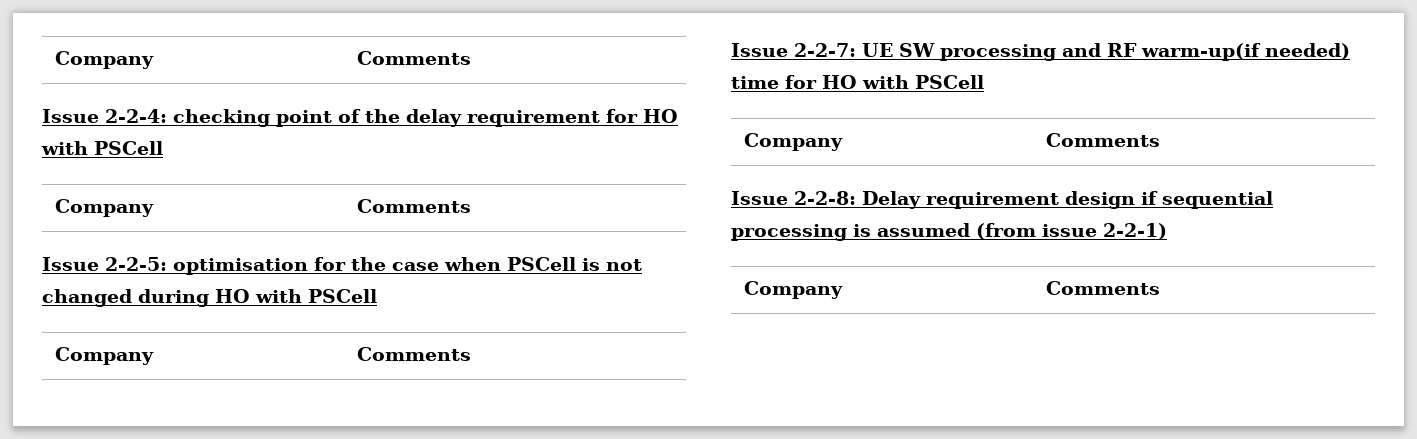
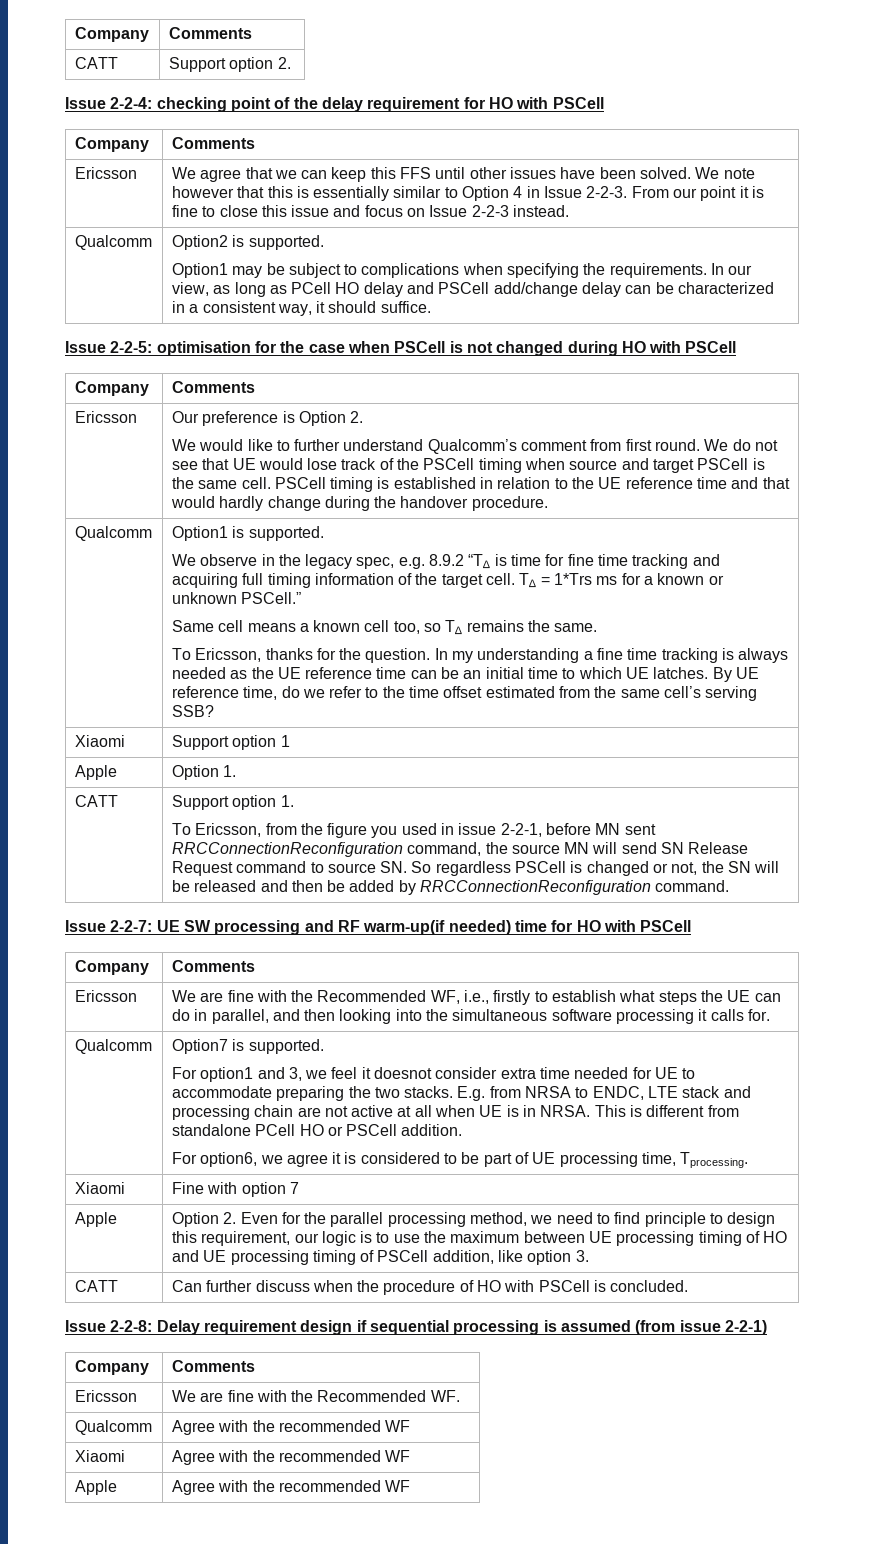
[54,51,154,69] [356,51,471,65] Company | Comments -> [74,27,149,42] [168,27,252,39] [74,57,118,69] [168,57,291,72] Company | Comments // CATT | Support option 2.
(471, 206) none -> [74,167,137,179] [171,167,755,182] [171,186,765,201] [171,205,570,217] [74,235,152,250] [171,235,324,250] [171,263,753,278] [171,282,775,297] [171,301,431,316] // Ericsson | We agree that we can keep this FFS until other issues have been solved. We note however that this is essentially similar to Option 4 in Issue 2-2-3. From our point it is fine to close this issue and focus on Issue 2-2-3 instead. // Qualcomm | Option2 is supported. // Option1 may be subject to complications when specifying the requirements. In our view, as long as PCell HO delay and PSCell add/change delay can be characterized in a consistent way, it should suffice.
(471, 354) none -> [74,411,137,423] [171,411,364,426] [171,439,779,454] [171,458,765,473] [171,477,790,492] [170,496,548,511] [74,526,152,541] [171,526,324,541] [171,554,720,569] [171,573,724,588] [171,592,302,604] [171,620,598,635] [171,648,789,663] [171,667,760,682] [171,686,758,701] [171,705,214,717] [74,735,125,747] [171,735,290,750] [74,765,117,780] [171,765,237,780] [74,795,118,807] [171,795,294,810] [171,823,656,838] [171,842,749,857] [171,861,780,876] [171,880,730,895] // Ericsson | Our preference is Option 2. // We would like to further understand Qualcomm’s comment from first round. We do not see that UE would lose track of the PSCell timing when source and target PSCell is the same cell. PSCell timing is established in relation to the UE reference time and that would hardly change during the handover procedure. // Qualcomm | Option1 is supported. // We observe in the legacy spec, e.g. 8.9.2 “T∆ is time for fine time tracking and acquiring full timing information of the target cell. T∆ = 1*Trs ms for a known or unknown PSCell.” // Same cell means a known cell too, so T∆ remains the same. // To Ericsson, thanks for the question. In my understanding a fine time tracking is always needed as the UE reference time can be an initial time to which UE latches. By UE reference time, do we refer to the time offset estimated from the same cell’s serving SSB? // Xiaomi | Support option 1 // Apple | Option 1. // CATT | Support option 1. // To Ericsson, from the figure you used in issue 2-2-1, before MN sent RRCConnectionReconfiguration command, the source MN will send SN Release Request command to source SN. So regardless PSCell is changed or not, the SN will be released and then be added by RRCConnectionReconfiguration command.
(1160, 140) none -> [74,990,137,1002] [171,990,781,1005] [171,1009,771,1024] [74,1039,152,1054] [171,1039,324,1054] [171,1067,696,1082] [171,1086,751,1101] [171,1105,739,1120] [171,1124,463,1136] [171,1152,749,1168] [74,1182,125,1194] [171,1182,299,1197] [74,1212,117,1227] [171,1212,776,1227] [171,1231,788,1246] [171,1250,589,1265] [74,1280,118,1292] [171,1280,689,1295] // Ericsson | We are fine with the Recommended WF, i.e., firstly to establish what steps the UE can do in parallel, and then looking into the simultaneous software processing it calls for. // Qualcomm | Option7 is supported. // For option1 and 3, we feel it doesnot consider extra time needed for UE to accommodate preparing the two stacks. E.g. from NRSA to ENDC, LTE stack and processing chain are not active at all when UE is in NRSA. This is different from standalone PCell HO or PSCell addition. // For option6, we agree it is considered to be part of UE processing time, Tprocessing. // Xiaomi | Fine with option 7 // Apple | Option 2. Even for the parallel processing method, we need to find principle to design this requirement, our logic is to use the maximum between UE processing timing of HO and UE processing timing of PSCell addition, like option 3. // CATT | Can further discuss when the procedure of HO with PSCell is concluded.
(1160, 288) none -> [74,1390,137,1402] [171,1390,460,1402] [74,1420,152,1435] [171,1420,411,1435] [74,1450,125,1462] [171,1450,411,1465] [74,1480,117,1495] [171,1480,411,1495] // Ericsson | We are fine with the Recommended WF. // Qualcomm | Agree with the recommended WF // Xiaomi | Agree with the recommended WF // Apple | Agree with the recommended WF

